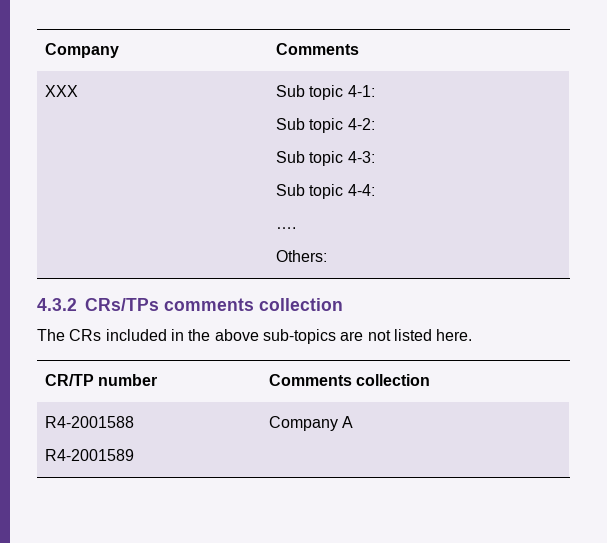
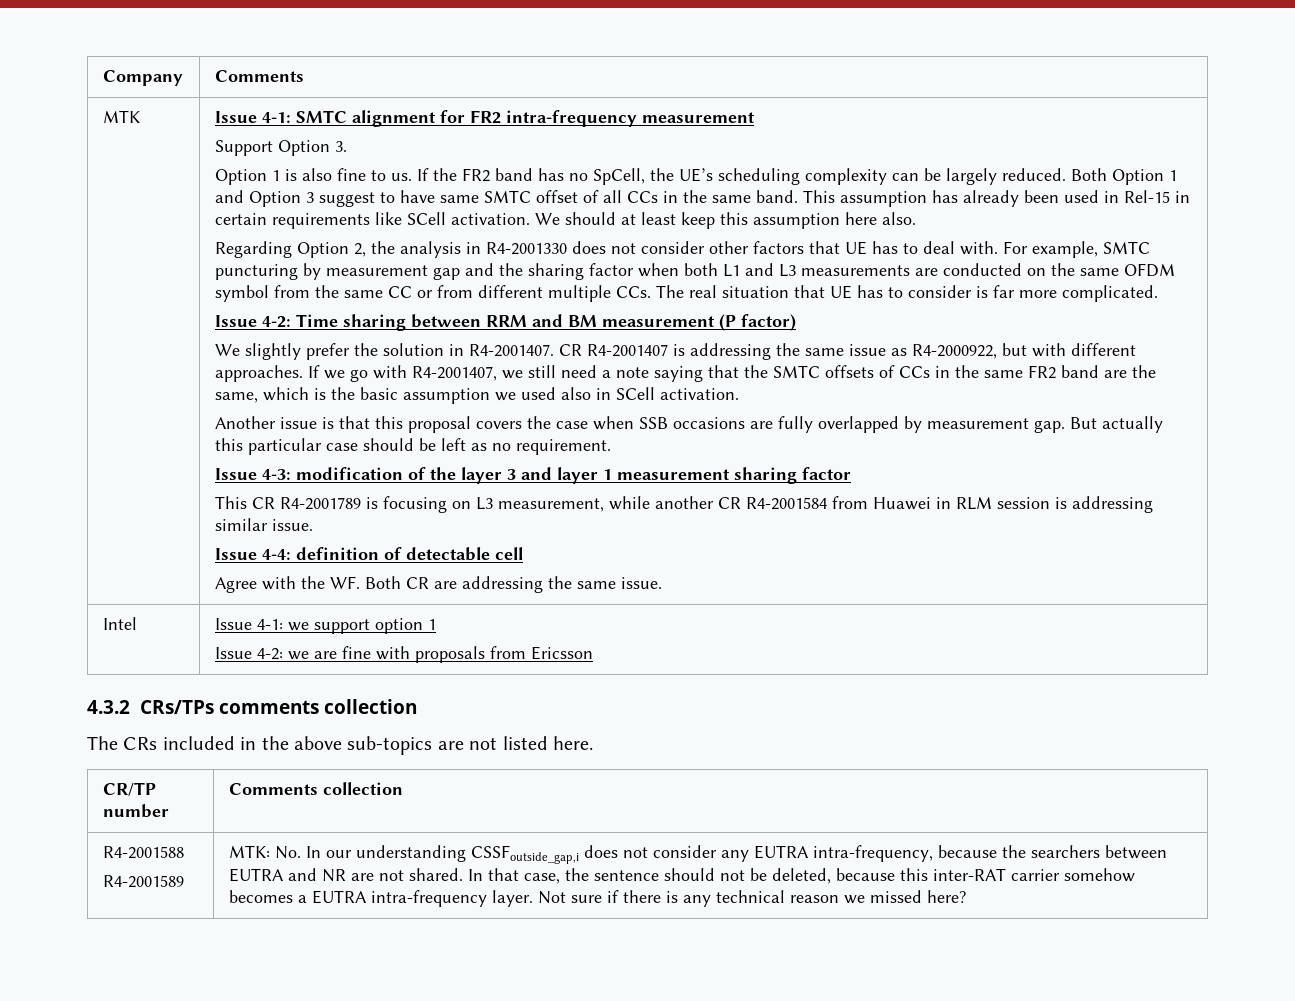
[45,85,79,97] [276,85,375,100] [276,118,375,133] [276,151,375,166] [276,184,375,199] [276,227,297,229] [276,250,328,262] XXX | Sub topic 4-1: // Sub topic 4-2: // Sub topic 4-3: // Sub topic 4-4: // …. // Others: -> [102,110,140,123] [214,110,755,127] [214,140,347,156] [214,168,1177,185] [214,190,1190,207] [214,212,916,229] [214,241,1150,258] [214,263,1175,280] [214,285,1158,302] [214,314,796,331] [214,343,1136,360] [214,365,1156,382] [214,387,739,404] [214,416,1163,433] [214,438,611,455] [214,467,851,484] [214,496,1153,513] [214,518,313,531] [214,547,523,561] [214,576,662,593] [102,617,137,630] [214,618,436,634] [214,646,593,663] MTK | Issue 4-1: SMTC alignment for FR2 intra-frequency measurement // Support Option 3. // Option 1 is also fine to us. If the FR2 band has no SpCell, the UE’s scheduling complexity can be largely reduced. Both Option 1 and Option 3 suggest to have same SMTC offset of all CCs in the same band. This assumption has already been used in Rel-15 in certain requirements like SCell activation. We should at least keep this assumption here also. // Regarding Option 2, the analysis in R4-2001330 does not consider other factors that UE has to deal with. For example, SMTC puncturing by measurement gap and the sharing factor when both L1 and L3 measurements are conducted on the same OFDM symbol from the same CC or from different multiple CCs. The real situation that UE has to consider is far more complicated. // Issue 4-2: Time sharing between RRM and BM measurement (P factor) // We slightly prefer the solution in R4-2001407. CR R4-2001407 is addressing the same issue as R4-2000922, but with different approaches. If we go with R4-2001407, we still need a note saying that the SMTC offsets of CCs in the same FR2 band are the same, which is the basic assumption we used also in SCell activation. // Another issue is that this proposal covers the case when SSB occasions are fully overlapped by measurement gap. But actually this particular case should be left as no requirement. // Issue 4-3: modification of the layer 3 and layer 1 measurement sharing factor // This CR R4-2001789 is focusing on L3 measurement, while another CR R4-2001584 from Huawei in RLM session is addressing similar issue. // Issue 4-4: definition of detectable cell // Agree with the WF. Both CR are addressing the same issue. // Intel | Issue 4-1: we support option 1 // Issue 4-2: we are fine with proposals from Ericsson
[269,416,354,431] Company A -> [228,845,1167,864] [228,868,1135,884] [228,890,966,907] MTK: No. In our understanding CSSFoutside_gap,i does not consider any EUTRA intra-frequency, because the searchers between EUTRA and NR are not shared. In that case, the sentence should not be deleted, because this inter-RAT carrier somehow becomes a EUTRA intra-frequency layer. Not sure if there is any technical reason we missed here?

